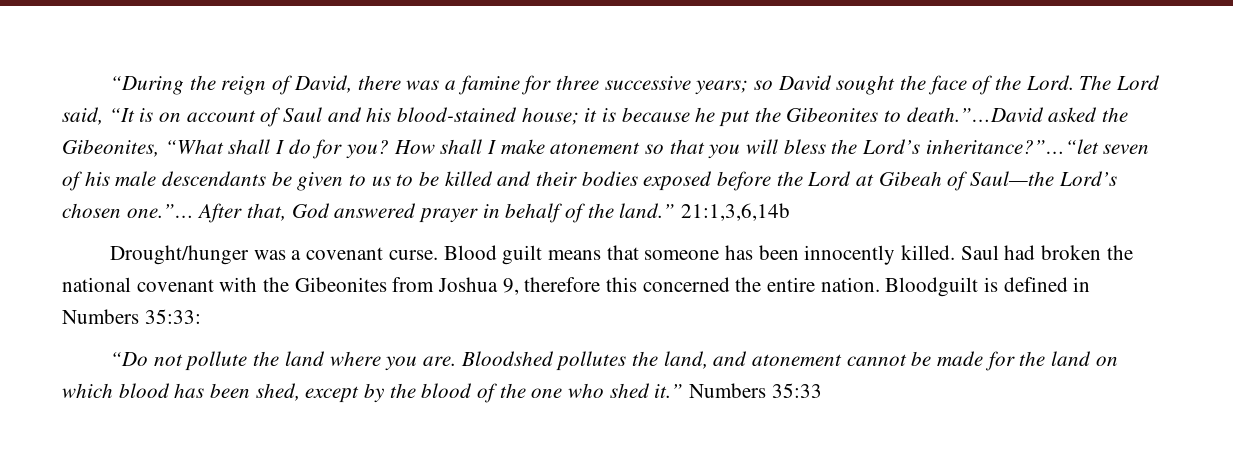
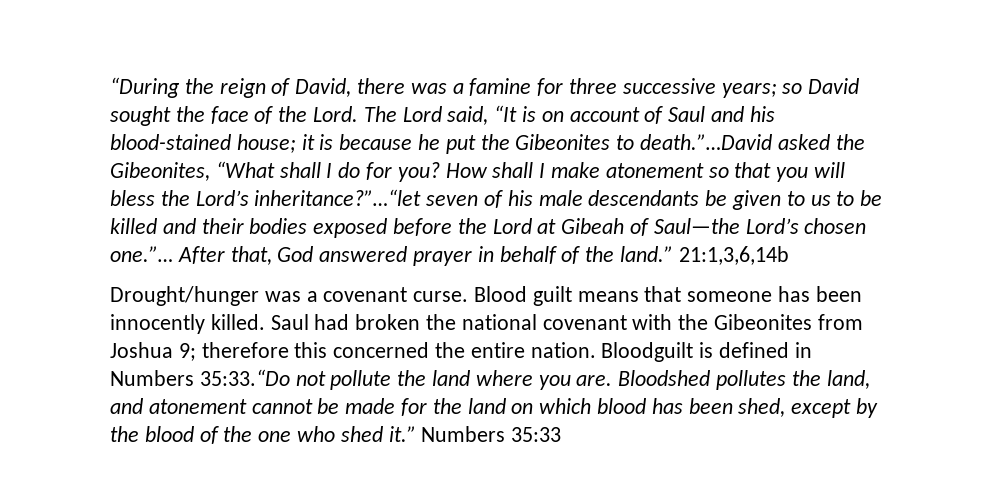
[502,278,519,295] 9, -> [178,343,196,361] 9;
[144,309,201,324] [110,352,149,366] 35:33: // “Do -> [199,369,290,386] 35:33.“Do

